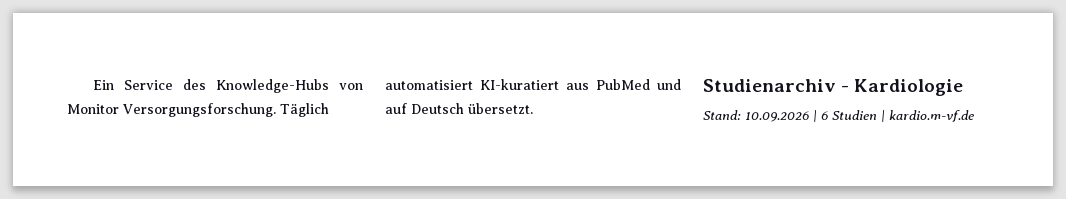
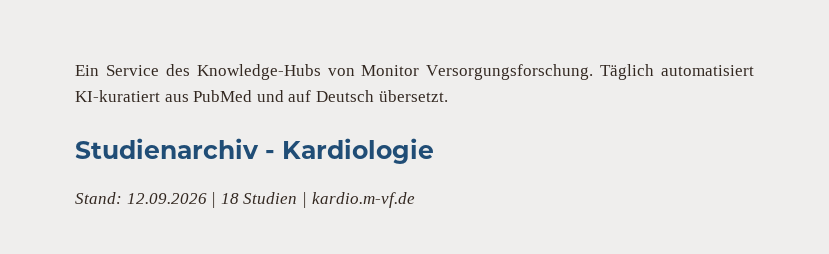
[745,110,828,122] 10.09.2026 | 6 -> [126,192,239,208] 12.09.2026 | 18

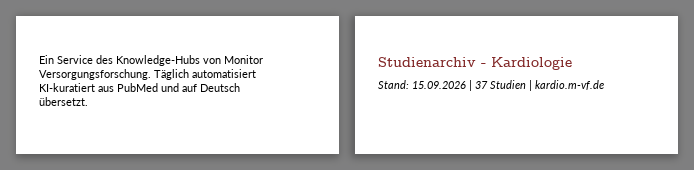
[126,192,239,208] 12.09.2026 | 18 -> [412,80,488,91] 15.09.2026 | 37

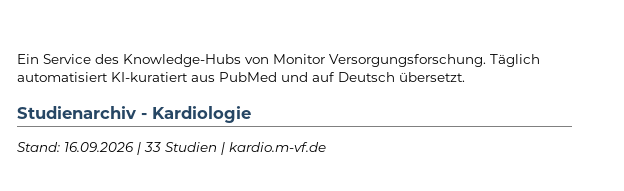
[412,80,488,91] 15.09.2026 | 37 -> [64,142,161,155] 16.09.2026 | 33

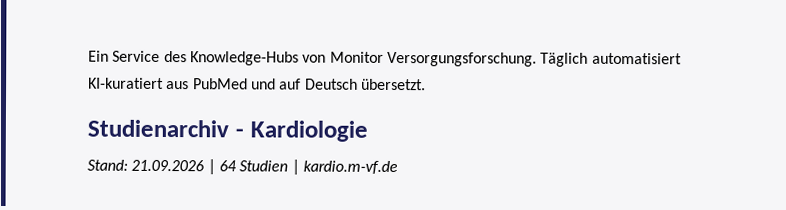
[64,142,161,155] 16.09.2026 | 33 -> [131,159,237,175] 21.09.2026 | 64

